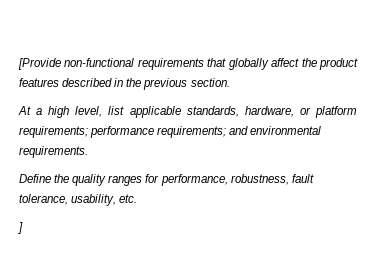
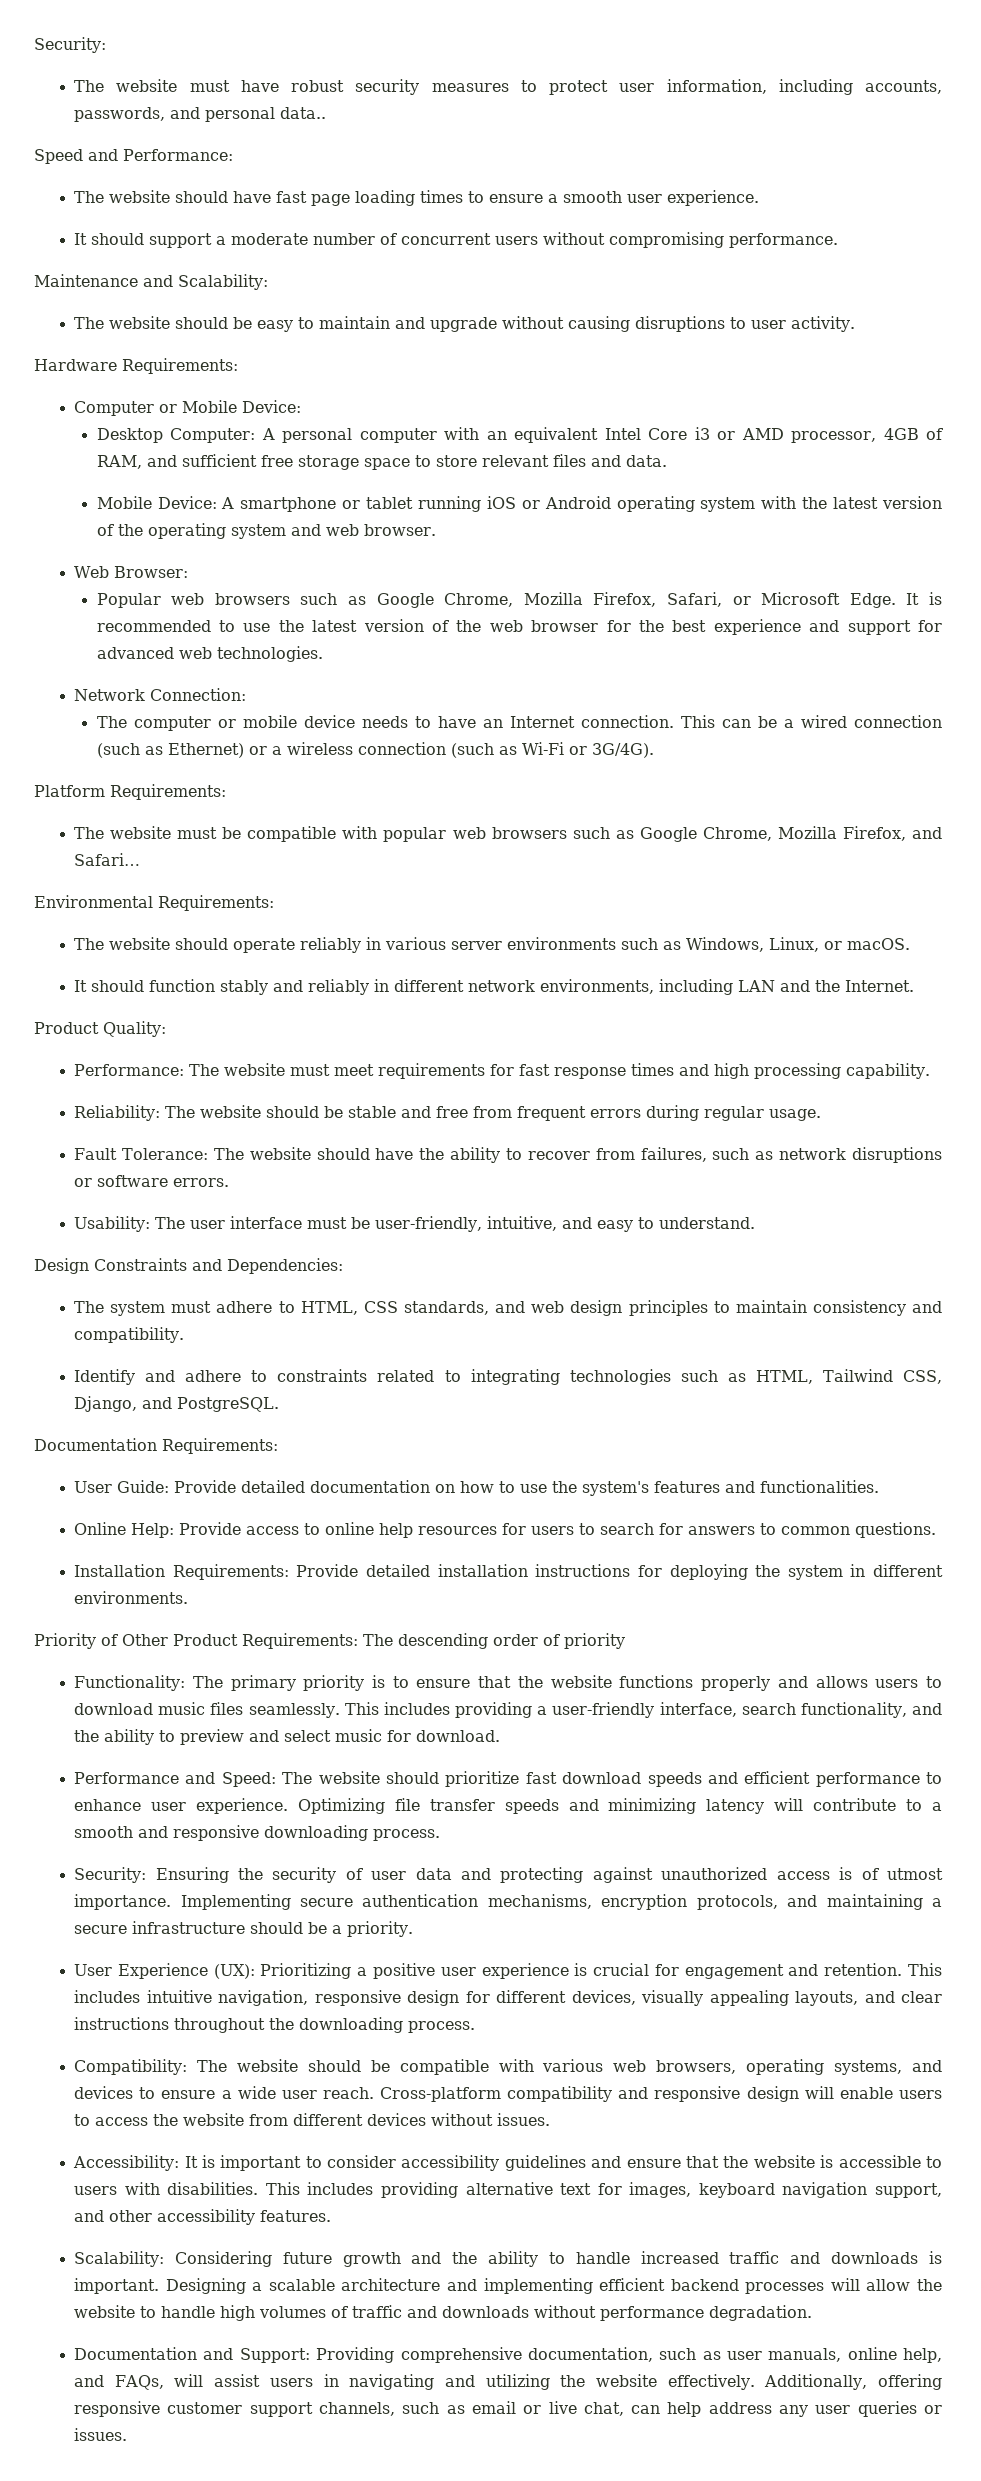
[18,58,358,70] [19,78,230,90] [18,106,357,118] [19,126,322,138] [19,146,88,158] [19,174,314,186] [19,194,138,206] [18,222,23,234] [Provide non-functional requirements that globally affect the product features described in the previous section. // At a high level, list applicable standards, hardware, or platform requirements; performance requirements; and environmental requirements. // Define the quality ranges for performance, robustness, fault tolerance, usability, etc. // ] -> [34,37,106,53] [74,79,943,95] [74,107,327,122] [34,149,233,164] [74,190,760,206] [74,232,839,248] [34,274,268,290] [74,316,856,332] [34,358,238,374] [74,400,302,416] [96,427,943,443] [96,454,667,470] [96,496,942,512] [96,523,436,539] [74,566,189,578] [96,592,942,608] [96,619,943,635] [96,646,323,662] [74,688,247,701] [96,715,943,731] [96,742,654,758] [34,784,226,800] [74,826,942,842] [74,853,141,866] [34,895,274,911] [74,937,911,953] [74,979,915,995] [34,1021,166,1037] [74,1063,931,1079] [74,1105,822,1121] [74,1147,942,1163] [74,1175,230,1187] [74,1216,756,1232] [34,1258,343,1274] [74,1300,943,1316] [74,1327,185,1343] [74,1369,943,1385] [74,1396,280,1412] [34,1438,278,1454] [74,1480,880,1496] [74,1522,937,1538] [74,1564,943,1580] [74,1591,189,1604] [34,1633,625,1649] [74,1675,942,1691] [74,1702,942,1718] [74,1729,501,1745] [74,1771,943,1787] [74,1798,943,1814] [74,1825,441,1841] [74,1867,943,1883] [74,1894,943,1910] [74,1921,414,1937] [74,1963,943,1979] [74,1990,943,2006] [74,2017,476,2033] [74,2059,942,2075] [74,2086,943,2102] [74,2113,551,2126] [73,2155,943,2171] [74,2182,942,2198] [74,2209,332,2225] [74,2251,942,2267] [74,2278,942,2294] [74,2305,813,2321] [74,2347,943,2363] [74,2374,943,2390] [74,2401,942,2417] [74,2428,128,2441] Security: // The website must have robust security measures to protect user information, including accounts, passwords, and personal data.. // Speed and Performance: // The website should have fast page loading times to ensure a smooth user experience. // It should support a moderate number of concurrent users without compromising performance. // Maintenance and Scalability: // The website should be easy to maintain and upgrade without causing disruptions to user activity. // Hardware Requirements: // Computer or Mobile Device: // Desktop Computer: A personal computer with an equivalent Intel Core i3 or AMD processor, 4GB of RAM, and sufficient free storage space to store relevant files and data. // Mobile Device: A smartphone or tablet running iOS or Android operating system with the latest version of the operating system and web browser. // Web Browser: // Popular web browsers such as Google Chrome, Mozilla Firefox, Safari, or Microsoft Edge. It is recommended to use the latest version of the web browser for the best experience and support for advanced web technologies. // Network Connection: // The computer or mobile device needs to have an Internet connection. This can be a wired connection (such as Ethernet) or a wireless connection (such as Wi-Fi or 3G/4G). // Platform Requirements: // The website must be compatible with popular web browsers such as Google Chrome, Mozilla Firefox, and Safari… // Environmental Requirements: // The website should operate reliably in various server environments such as Windows, Linux, or macOS. // It should function stably and reliably in different network environments, including LAN and the Internet. // Product Quality: // Performance: The website must meet requirements for fast response times and high processing capability. // Reliability: The website should be stable and free from frequent errors during regular usage. // Fault Tolerance: The website should have the ability to recover from failures, such as network disruptions or software errors. // Usability: The user interface must be user-friendly, intuitive, and easy to understand. // Design Constraints and Dependencies: // The system must adhere to HTML, CSS standards, and web design principles to maintain consistency and compatibility. // Identify and adhere to constraints related to integrating technologies such as HTML, Tailwind CSS, Django, and PostgreSQL. // Documentation Requirements: // User Guide: Provide detailed documentation on how to use the system's features and functionalities. // Online Help: Provide access to online help resources for users to search for answers to common questions. // Installation Requirements: Provide detailed installation instructions for deploying the system in different environments. // Priority of Other Product Requirements: The descending order of priority // Functionality: The primary priority is to ensure that the website functions properly and allows users to download music files seamlessly. This includes providing a user-friendly interface, search functionality, and the ability to preview and select music for download. // Performance and Speed: The website should prioritize fast download speeds and efficient performance to enhance user experience. Optimizing file transfer speeds and minimizing latency will contribute to a smooth and responsive downloading process. // Security: Ensuring the security of user data and protecting against unauthorized access is of utmost importance. Implementing secure authentication mechanisms, encryption protocols, and maintaining a secure infrastructure should be a priority. // User Experience (UX): Prioritizing a positive user experience is crucial for engagement and retention. This includes intuitive navigation, responsive design for different devices, visually appealing layouts, and clear instructions throughout the downloading process. // Compatibility: The website should be compatible with various web browsers, operating systems, and devices to ensure a wide user reach. Cross-platform compatibility and responsive design will enable users to access the website from different devices without issues. // Accessibility: It is important to consider accessibility guidelines and ensure that the website is accessible to users with disabilities. This includes providing alternative text for images, keyboard navigation support, and other accessibility features. // Scalability: Considering future growth and the ability to handle increased traffic and downloads is important. Designing a scalable architecture and implementing efficient backend processes will allow the website to handle high volumes of traffic and downloads without performance degradation. // Documentation and Support: Providing comprehensive documentation, such as user manuals, online help, and FAQs, will assist users in navigating and utilizing the website effectively. Additionally, offering responsive customer support channels, such as email or live chat, can help address any user queries or issues.

